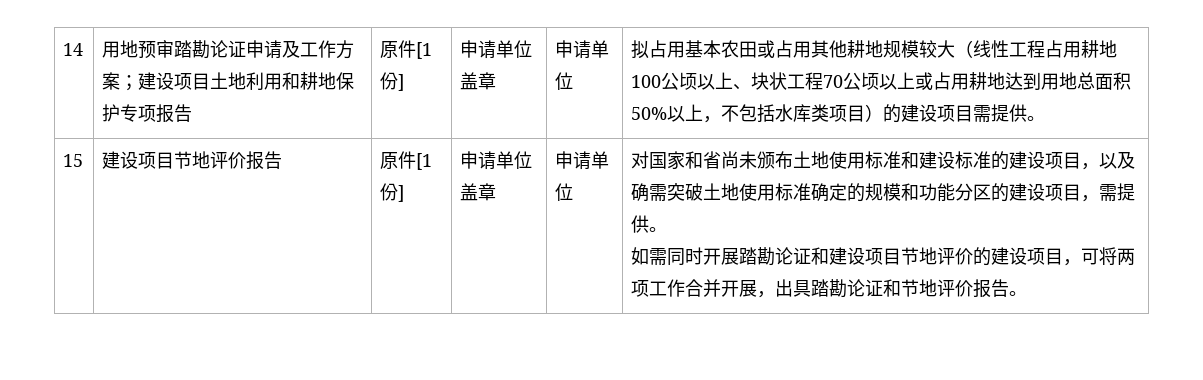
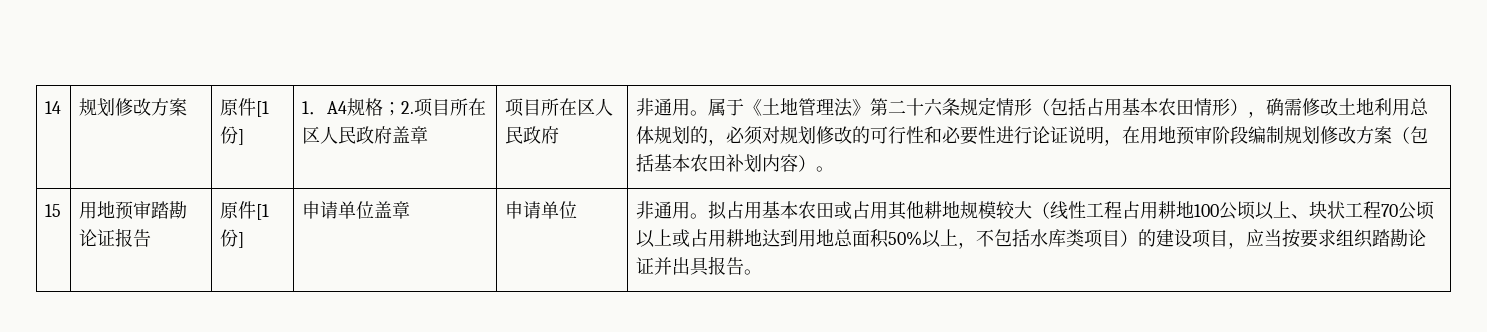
[102,40,355,59] [102,72,355,91] [102,104,157,122] 用地预审踏勘论证申请及工作方案；建设项目土地利用和耕地保护专项 -> [78,98,187,117] [219,98,269,117] [219,126,244,145] [301,98,486,117] [301,126,428,144] [504,98,613,117] [504,126,559,144] [635,97,1429,118] [635,126,1428,146] [635,154,834,173] [44,204,61,217] [78,201,187,220] [78,229,115,247] 规划修改方案 | 原件[1份] | 1．A4规格；2.项目所在区人民政府盖章 | 项目所在区人民政府 | 非通用。属于《土地管理法》第二十六条规定情形（包括占用基本农田情形），确需修改土地利用总体规划的，必须对规划修改的可行性和必要性进行论证说明，在用地预审阶段编制规划修改方案（包括基本农田补划内容）。 // 15 | 用地预审踏勘论证
(574, 81) none -> [635,201,708,219] 非通用。
[973,104,1046,122] [63,154,84,167] [102,151,283,170] [380,151,433,170] [380,183,405,202] [460,151,533,170] [460,183,497,201] [555,151,610,170] [555,183,574,201] [631,151,1136,170] [631,183,1136,202] [631,215,668,233] [631,247,1136,266] [631,279,974,298] 需提供。 // 15 | 建设项目节地评价报告 | 原件[1份] | 申请单位盖章 | 申请单位 | 对国家和省尚未颁布土地使用标准和建设标准的建设项目，以及确需突破土地使用标准确定的规模和功能分区的建设项目，需提供。 // 如需同时开展踏勘论证和建设项目节地评价的建设项目，可将两项工作合并开展，出具踏勘论证和节地评价 -> [1227,229,1426,249] [635,257,709,276] ，应当按要求组织踏勘论证并出具

